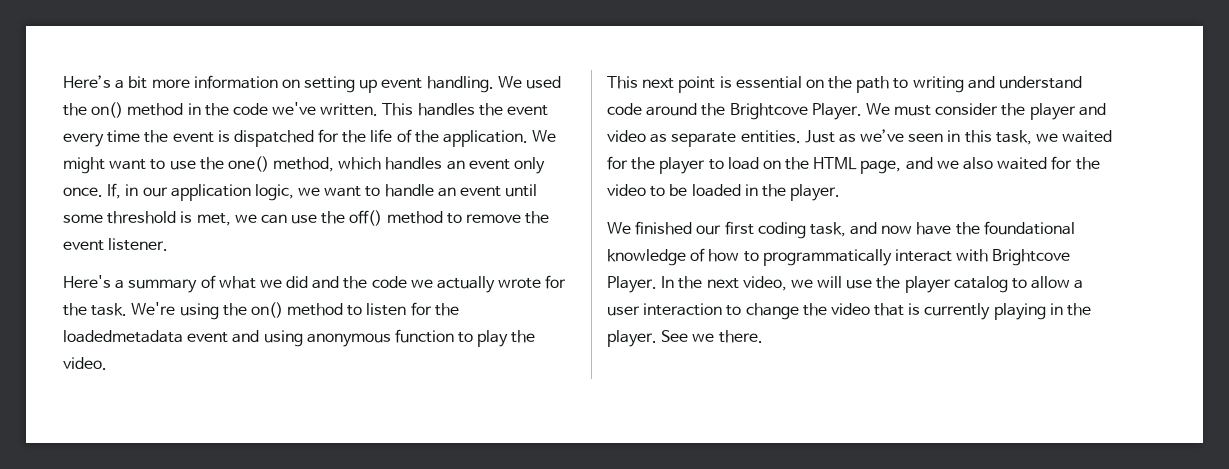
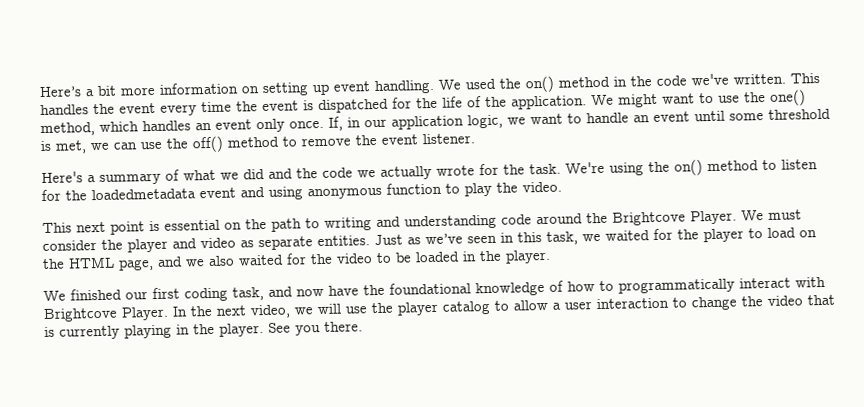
[999,76,1083,89] understand -> [404,214,497,230] understanding
[692,333,715,342] we -> [295,325,321,336] you

